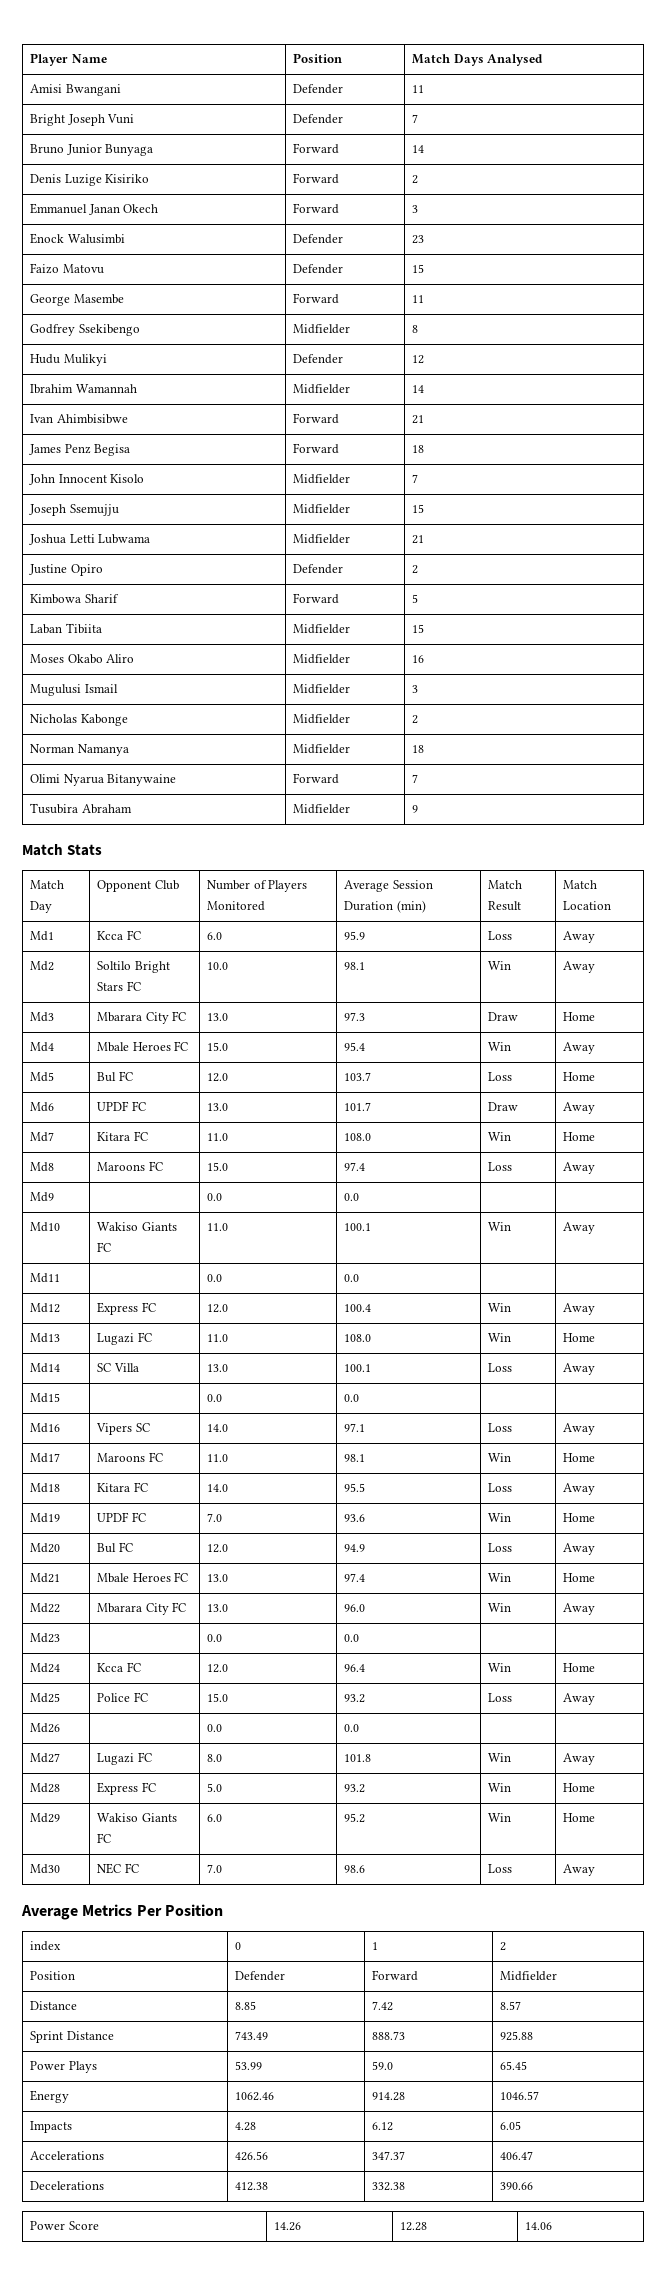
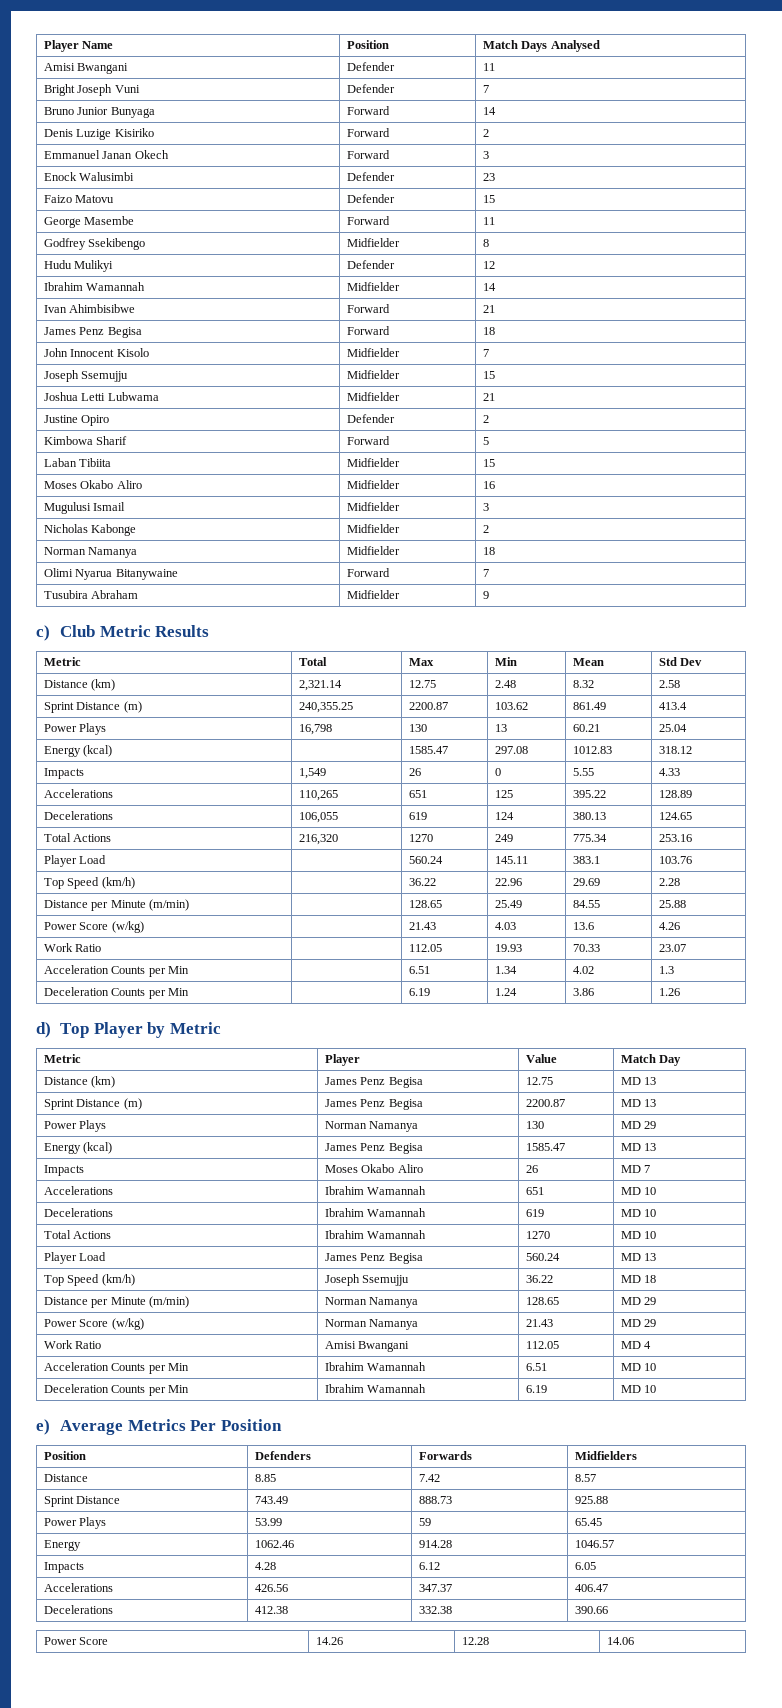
[22,844,103,856] [30,880,65,889] [30,901,53,913] [97,880,179,892] [207,880,308,892] [207,901,266,911] [344,880,433,892] [344,900,426,913] [488,880,523,889] [488,901,522,911] [563,880,598,889] [563,901,612,910] [30,931,55,941] [97,930,141,940] [207,932,223,940] [344,931,366,940] [488,931,513,940] [563,931,596,943] [30,961,55,971] [97,961,170,973] [97,981,141,991] [207,962,229,970] [344,962,366,970] [488,961,512,970] [563,961,596,973] [30,1012,55,1022] [97,1011,187,1024] [207,1013,229,1021] [344,1012,366,1021] [488,1012,519,1021] [563,1012,596,1021] [30,1042,55,1052] [97,1041,189,1052] [207,1042,229,1051] [344,1042,366,1051] [488,1042,512,1051] [563,1042,596,1054] [30,1072,55,1082] [97,1071,133,1082] [207,1073,229,1082] [344,1072,372,1081] [488,1072,513,1081] [563,1072,596,1081] [30,1102,55,1112] [97,1101,146,1111] [207,1103,229,1111] [344,1102,372,1111] [488,1102,519,1111] [563,1102,596,1114] [30,1132,55,1142] [97,1131,148,1141] [207,1133,229,1141] [344,1133,372,1141] [488,1132,512,1141] [563,1132,596,1141] [30,1162,55,1172] [97,1161,163,1171] [207,1162,229,1171] [344,1162,366,1171] [488,1162,513,1171] [563,1162,596,1174] [30,1192,55,1202] [207,1193,223,1201] [344,1193,360,1201] [30,1222,61,1232] [97,1222,177,1231] [97,1242,112,1252] [207,1223,229,1231] [344,1223,372,1231] [488,1222,512,1231] [563,1222,596,1234] [30,1273,61,1283] [207,1274,223,1282] [344,1274,360,1282] [30,1303,61,1313] [97,1302,156,1315] [207,1304,229,1313] [344,1304,372,1312] [488,1303,512,1312] [563,1303,596,1315] [30,1333,61,1343] [97,1332,152,1345] [207,1334,229,1342] [344,1334,372,1342] [488,1333,512,1342] [563,1333,596,1342] [30,1363,61,1373] [97,1363,139,1372] [207,1364,229,1372] [344,1364,372,1372] [488,1363,513,1372] [563,1363,596,1375] [30,1393,61,1403] [207,1394,223,1402] [344,1394,360,1402] [30,1423,61,1433] [96,1423,150,1435] [207,1424,229,1432] [344,1423,366,1432] [488,1423,513,1432] [563,1423,596,1435] [30,1453,61,1463] [97,1452,163,1462] [207,1454,229,1462] [344,1454,366,1462] [488,1453,512,1462] [563,1453,596,1462] [30,1483,61,1493] [97,1482,148,1492] [207,1484,229,1492] [344,1483,366,1492] [488,1483,513,1492] [563,1483,596,1495] [30,1513,61,1523] [97,1512,146,1522] [207,1513,223,1522] [344,1514,366,1522] [488,1513,512,1522] [563,1513,596,1522] [30,1543,61,1553] [97,1542,133,1553] [207,1544,229,1553] [344,1544,366,1552] [488,1543,513,1552] [563,1543,596,1555] [30,1573,61,1583] [97,1572,189,1583] [207,1574,229,1582] [344,1573,366,1582] [488,1573,512,1582] [563,1573,596,1582] [30,1603,61,1613] [97,1602,187,1615] [207,1604,229,1612] [344,1604,366,1612] [488,1603,512,1612] [563,1603,596,1615] [30,1633,61,1643] [207,1634,223,1642] [344,1634,360,1642] [30,1663,61,1673] [97,1662,141,1672] [207,1664,229,1673] [344,1664,366,1672] [488,1663,512,1672] [563,1663,596,1672] [30,1693,61,1703] [97,1692,148,1702] [207,1693,229,1702] [344,1694,366,1703] [488,1693,513,1702] [563,1693,596,1705] [30,1723,61,1733] [207,1724,223,1732] [344,1724,360,1732] [30,1753,61,1763] [97,1752,152,1765] [207,1754,223,1762] [344,1754,372,1762] [488,1753,512,1762] [563,1753,596,1765] [30,1783,61,1793] [97,1782,156,1795] [207,1783,223,1792] [344,1784,366,1793] [488,1783,512,1792] [563,1783,596,1792] [30,1813,61,1823] [97,1813,177,1822] [97,1833,112,1843] [207,1814,223,1822] [344,1813,366,1823] [488,1813,512,1822] [563,1813,596,1822] [30,1864,61,1874] [97,1863,139,1874] [207,1864,223,1873] [344,1865,366,1873] [488,1864,513,1873] [563,1864,596,1876] [21,1904,223,1920] [30,1941,62,1951] [235,1942,242,1950] [372,1942,379,1950] [500,1942,507,1951] [30,1971,76,1980] [235,1971,286,1981] [372,1970,419,1981] [500,1971,558,1981] Match Stats // Match Day | Opponent Club | Number of Players Monitored | Average Session Duration (min) | Match Result | Match Location // Md1 | Kcca FC | 6.0 | 95.9 | Loss | Away // Md2 | Soltilo Bright Stars FC | 10.0 | 98.1 | Win | Away // Md3 | Mbarara City FC | 13.0 | 97.3 | Draw | Home // Md4 | Mbale Heroes FC | 15.0 | 95.4 | Win | Away // Md5 | Bul FC | 12.0 | 103.7 | Loss | Home // Md6 | UPDF FC | 13.0 | 101.7 | Draw | Away // Md7 | Kitara FC | 11.0 | 108.0 | Win | Home // Md8 | Maroons FC | 15.0 | 97.4 | Loss | Away // Md9 | | 0.0 | 0.0 | | // Md10 | Wakiso Giants FC | 11.0 | 100.1 | Win | Away // Md11 | | 0.0 | 0.0 | | // Md12 | Express FC | 12.0 | 100.4 | Win | Away // Md13 | Lugazi FC | 11.0 | 108.0 | Win | Home // Md14 | SC Villa | 13.0 | 100.1 | Loss | Away // Md15 | | 0.0 | 0.0 | | // Md16 | Vipers SC | 14.0 | 97.1 | Loss | Away // Md17 | Maroons FC | 11.0 | 98.1 | Win | Home // Md18 | Kitara FC | 14.0 | 95.5 | Loss | Away // Md19 | UPDF FC | 7.0 | 93.6 | Win | Home // Md20 | Bul FC | 12.0 | 94.9 | Loss | Away // Md21 | Mbale Heroes FC | 13.0 | 97.4 | Win | Home // Md22 | Mbarara City FC | 13.0 | 96.0 | Win | Away // Md23 | | 0.0 | 0.0 | | // Md24 | Kcca FC | 12.0 | 96.4 | Win | Home // Md25 | Police FC | 15.0 | 93.2 | Loss | Away // Md26 | | 0.0 | 0.0 | | // Md27 | Lugazi FC | 8.0 | 101.8 | Win | Away // Md28 | Express FC | 5.0 | 93.2 | Win | Home // Md29 | Wakiso Giants FC | 6.0 | 95.2 | Win | Home // Md30 | NEC FC | 7.0 | 98.6 | Loss | Away // Average Metrics Per Position // index | 0 | 1 | 2 // Position | Defender | Forward | Midfielder -> [36,625,210,641] [43,657,81,666] [298,657,327,666] [408,658,434,666] [494,657,517,666] [572,658,604,666] [658,657,703,666] [43,679,116,691] [298,680,342,691] [408,680,436,688] [494,680,516,688] [572,680,594,688] [658,680,680,688] [43,701,142,713] [298,702,353,713] [408,702,448,710] [494,702,528,710] [572,702,606,710] [658,702,687,710] [43,723,107,735] [298,724,332,735] [408,724,427,732] [494,724,507,732] [572,724,600,732] [658,724,687,732] [43,745,113,757] [408,746,448,754] [494,746,528,754] [572,746,612,754] [658,746,692,754] [43,768,84,779] [298,768,326,779] [408,768,421,776] [494,768,501,776] [572,768,594,776] [658,768,680,776] [43,789,113,798] [298,790,338,801] [408,790,427,798] [494,790,513,798] [572,790,606,798] [658,790,692,798] [43,811,113,820] [298,812,338,823] [408,812,427,820] [494,812,514,820] [572,812,606,820] [658,812,692,820] [43,833,112,842] [298,834,338,845] [408,834,433,842] [494,834,513,842] [572,834,607,842] [658,834,692,842] [43,855,107,867] [408,856,443,864] [494,856,528,864] [572,856,600,864] [658,856,692,864] [43,877,135,889] [408,878,436,886] [494,878,522,886] [572,878,600,886] [658,878,680,886] [43,899,190,911] [408,900,442,908] [494,900,522,908] [572,900,600,908] [658,900,686,908] [43,921,144,933] [408,922,436,930] [494,922,516,930] [572,922,594,930] [658,922,680,930] [43,943,102,952] [408,944,442,952] [494,944,522,952] [572,944,600,952] [658,944,686,952] [43,965,190,977] [408,966,430,974] [494,966,517,974] [572,966,594,974] [658,966,674,974] [43,987,190,999] [408,988,430,996] [494,988,517,996] [572,988,594,996] [658,988,680,996] [36,1022,221,1038] [43,1054,81,1063] [324,1054,360,1066] [525,1054,557,1063] [620,1054,682,1066] [43,1076,116,1088] [324,1077,423,1088] [525,1077,553,1085] [620,1077,657,1085] [43,1098,142,1110] [324,1099,423,1110] [525,1099,565,1107] [620,1099,657,1107] [43,1120,107,1132] [324,1121,419,1132] [525,1121,544,1129] [620,1121,657,1129] [43,1142,113,1154] [324,1143,423,1154] [525,1143,565,1151] [620,1143,657,1151] [43,1165,84,1176] [324,1164,423,1173] [525,1165,538,1173] [620,1165,651,1173] [43,1186,113,1195] [324,1186,427,1195] [525,1187,544,1195] [620,1187,657,1195] [43,1208,113,1217] [324,1208,427,1217] [525,1209,544,1217] [620,1209,657,1217] [43,1230,112,1239] [324,1230,427,1239] [525,1231,550,1239] [620,1231,657,1239] [43,1252,107,1264] [324,1253,423,1264] [525,1253,560,1261] [620,1253,657,1261] [43,1274,135,1286] [324,1274,410,1286] [525,1275,553,1283] [620,1275,657,1283] [43,1296,190,1308] [324,1297,419,1308] [525,1297,559,1305] [620,1297,657,1305] [43,1318,144,1330] [324,1319,419,1330] [525,1319,553,1327] [620,1319,657,1327] [43,1340,102,1349] [324,1341,410,1352] [525,1341,559,1349] [620,1341,652,1349] [43,1362,190,1374] [324,1362,427,1371] [525,1363,547,1371] [620,1363,657,1371] [43,1384,190,1396] [324,1384,427,1393] [525,1385,547,1393] [620,1385,657,1393] [36,1419,282,1435] [43,1451,86,1460] [254,1451,311,1460] [418,1451,472,1460] [574,1451,637,1460] c) Club Metric Results // Metric | Total | Max | Min | Mean | Std Dev // Distance (km) | 2,321.14 | 12.75 | 2.48 | 8.32 | 2.58 // Sprint Distance (m) | 240,355.25 | 2200.87 | 103.62 | 861.49 | 413.4 // Power Plays | 16,798 | 130 | 13 | 60.21 | 25.04 // Energy (kcal) | | 1585.47 | 297.08 | 1012.83 | 318.12 // Impacts | 1,549 | 26 | 0 | 5.55 | 4.33 // Accelerations | 110,265 | 651 | 125 | 395.22 | 128.89 // Decelerations | 106,055 | 619 | 124 | 380.13 | 124.65 // Total Actions | 216,320 | 1270 | 249 | 775.34 | 253.16 // Player Load | | 560.24 | 145.11 | 383.1 | 103.76 // Top Speed (km/h) | | 36.22 | 22.96 | 29.69 | 2.28 // Distance per Minute (m/min) | | 128.65 | 25.49 | 84.55 | 25.88 // Power Score (w/kg) | | 21.43 | 4.03 | 13.6 | 4.26 // Work Ratio | | 112.05 | 19.93 | 70.33 | 23.07 // Acceleration Counts per Min | | 6.51 | 1.34 | 4.02 | 1.3 // Deceleration Counts per Min | | 6.19 | 1.24 | 3.86 | 1.26 // d) Top Player by Metric // Metric | Player | Value | Match Day // Distance (km) | James Penz Begisa | 12.75 | MD 13 // Sprint Distance (m) | James Penz Begisa | 2200.87 | MD 13 // Power Plays | Norman Namanya | 130 | MD 29 // Energy (kcal) | James Penz Begisa | 1585.47 | MD 13 // Impacts | Moses Okabo Aliro | 26 | MD 7 // Accelerations | Ibrahim Wamannah | 651 | MD 10 // Decelerations | Ibrahim Wamannah | 619 | MD 10 // Total Actions | Ibrahim Wamannah | 1270 | MD 10 // Player Load | James Penz Begisa | 560.24 | MD 13 // Top Speed (km/h) | Joseph Ssemujju | 36.22 | MD 18 // Distance per Minute (m/min) | Norman Namanya | 128.65 | MD 29 // Power Score (w/kg) | Norman Namanya | 21.43 | MD 29 // Work Ratio | Amisi Bwangani | 112.05 | MD 4 // Acceleration Counts per Min | Ibrahim Wamannah | 6.51 | MD 10 // Deceleration Counts per Min | Ibrahim Wamannah | 6.19 | MD 10 // e) Average Metrics Per Position // Position | Defenders | Forwards | Midfielders
[372,2061,394,2070] 59.0 -> [418,1518,431,1526] 59

